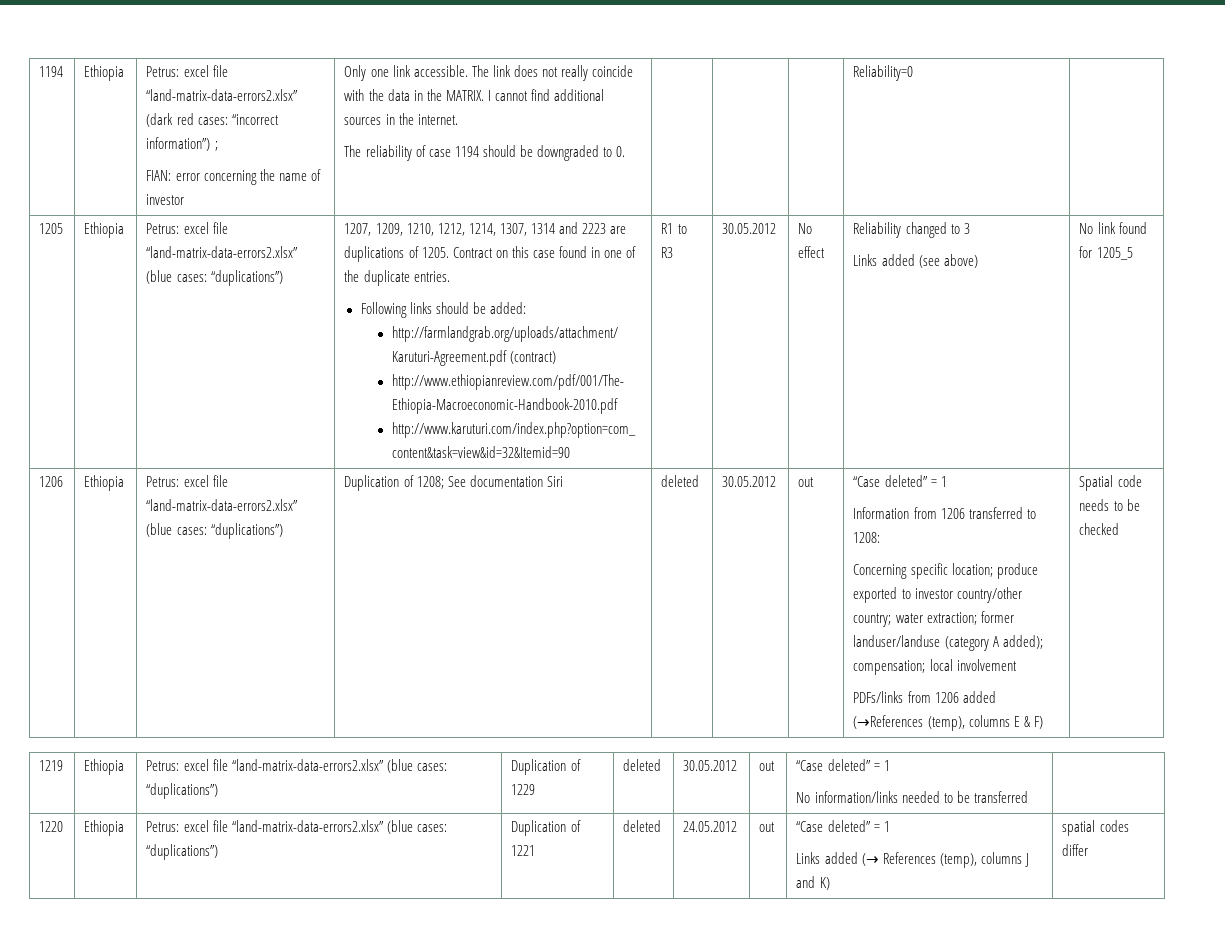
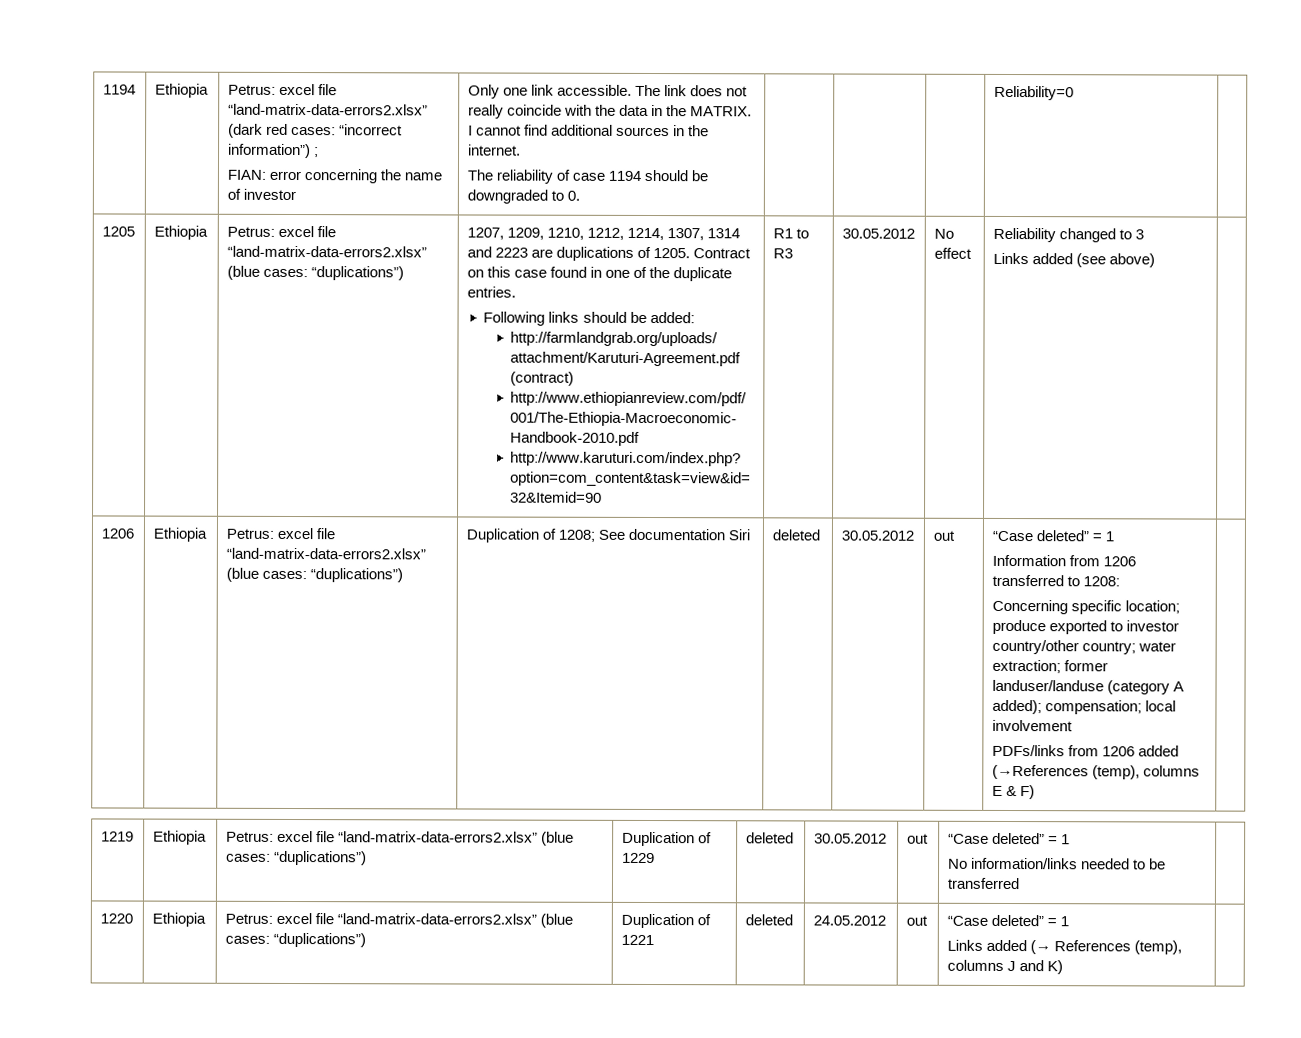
[1079,222,1147,234] [1079,246,1133,260] No link found for 1205_5 -> (1156, 260) none
[1079,475,1142,491] [1079,499,1140,511] [1079,523,1120,535] Spatial code needs to be checked -> (1036, 792) none
[1062,820,1129,836] [1062,844,1089,856] spatial codes differ -> (1064, 967) none

